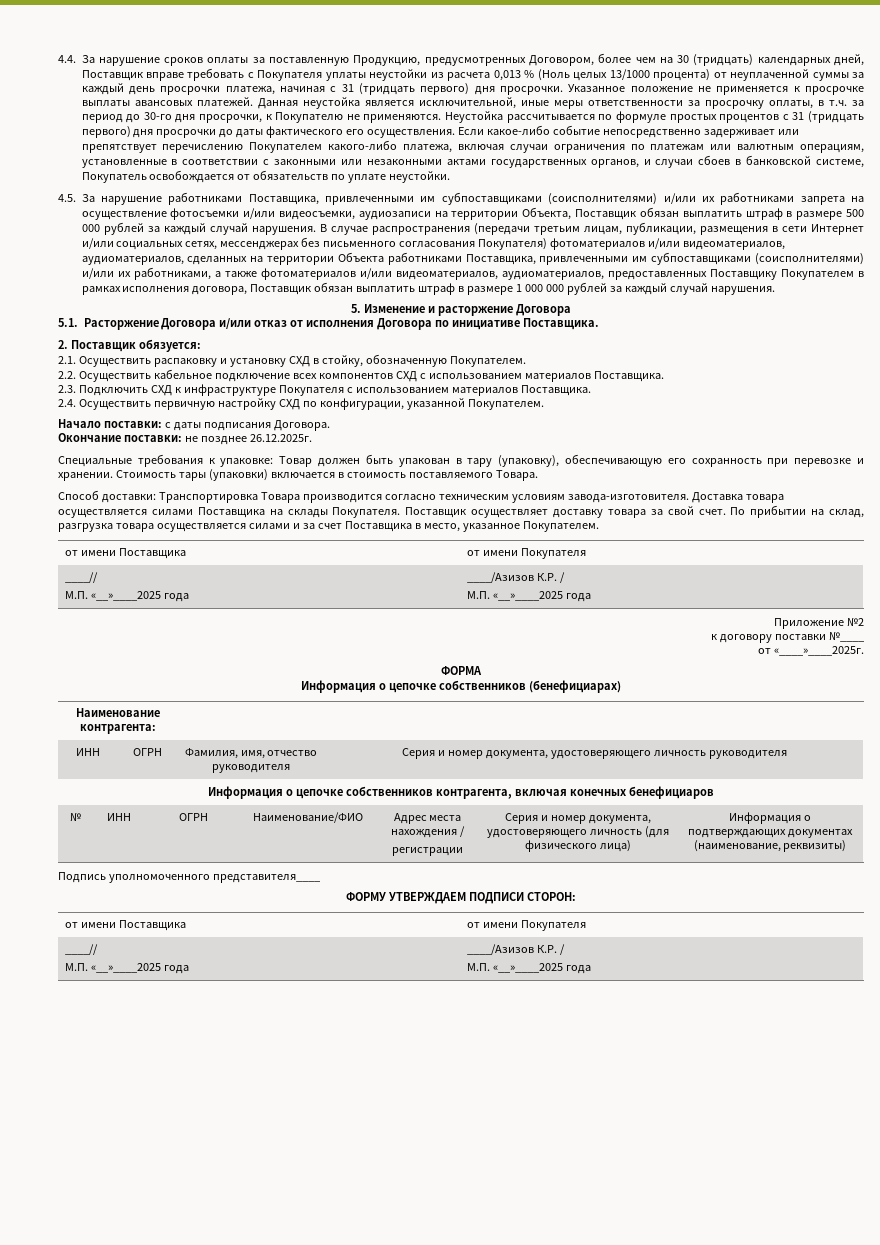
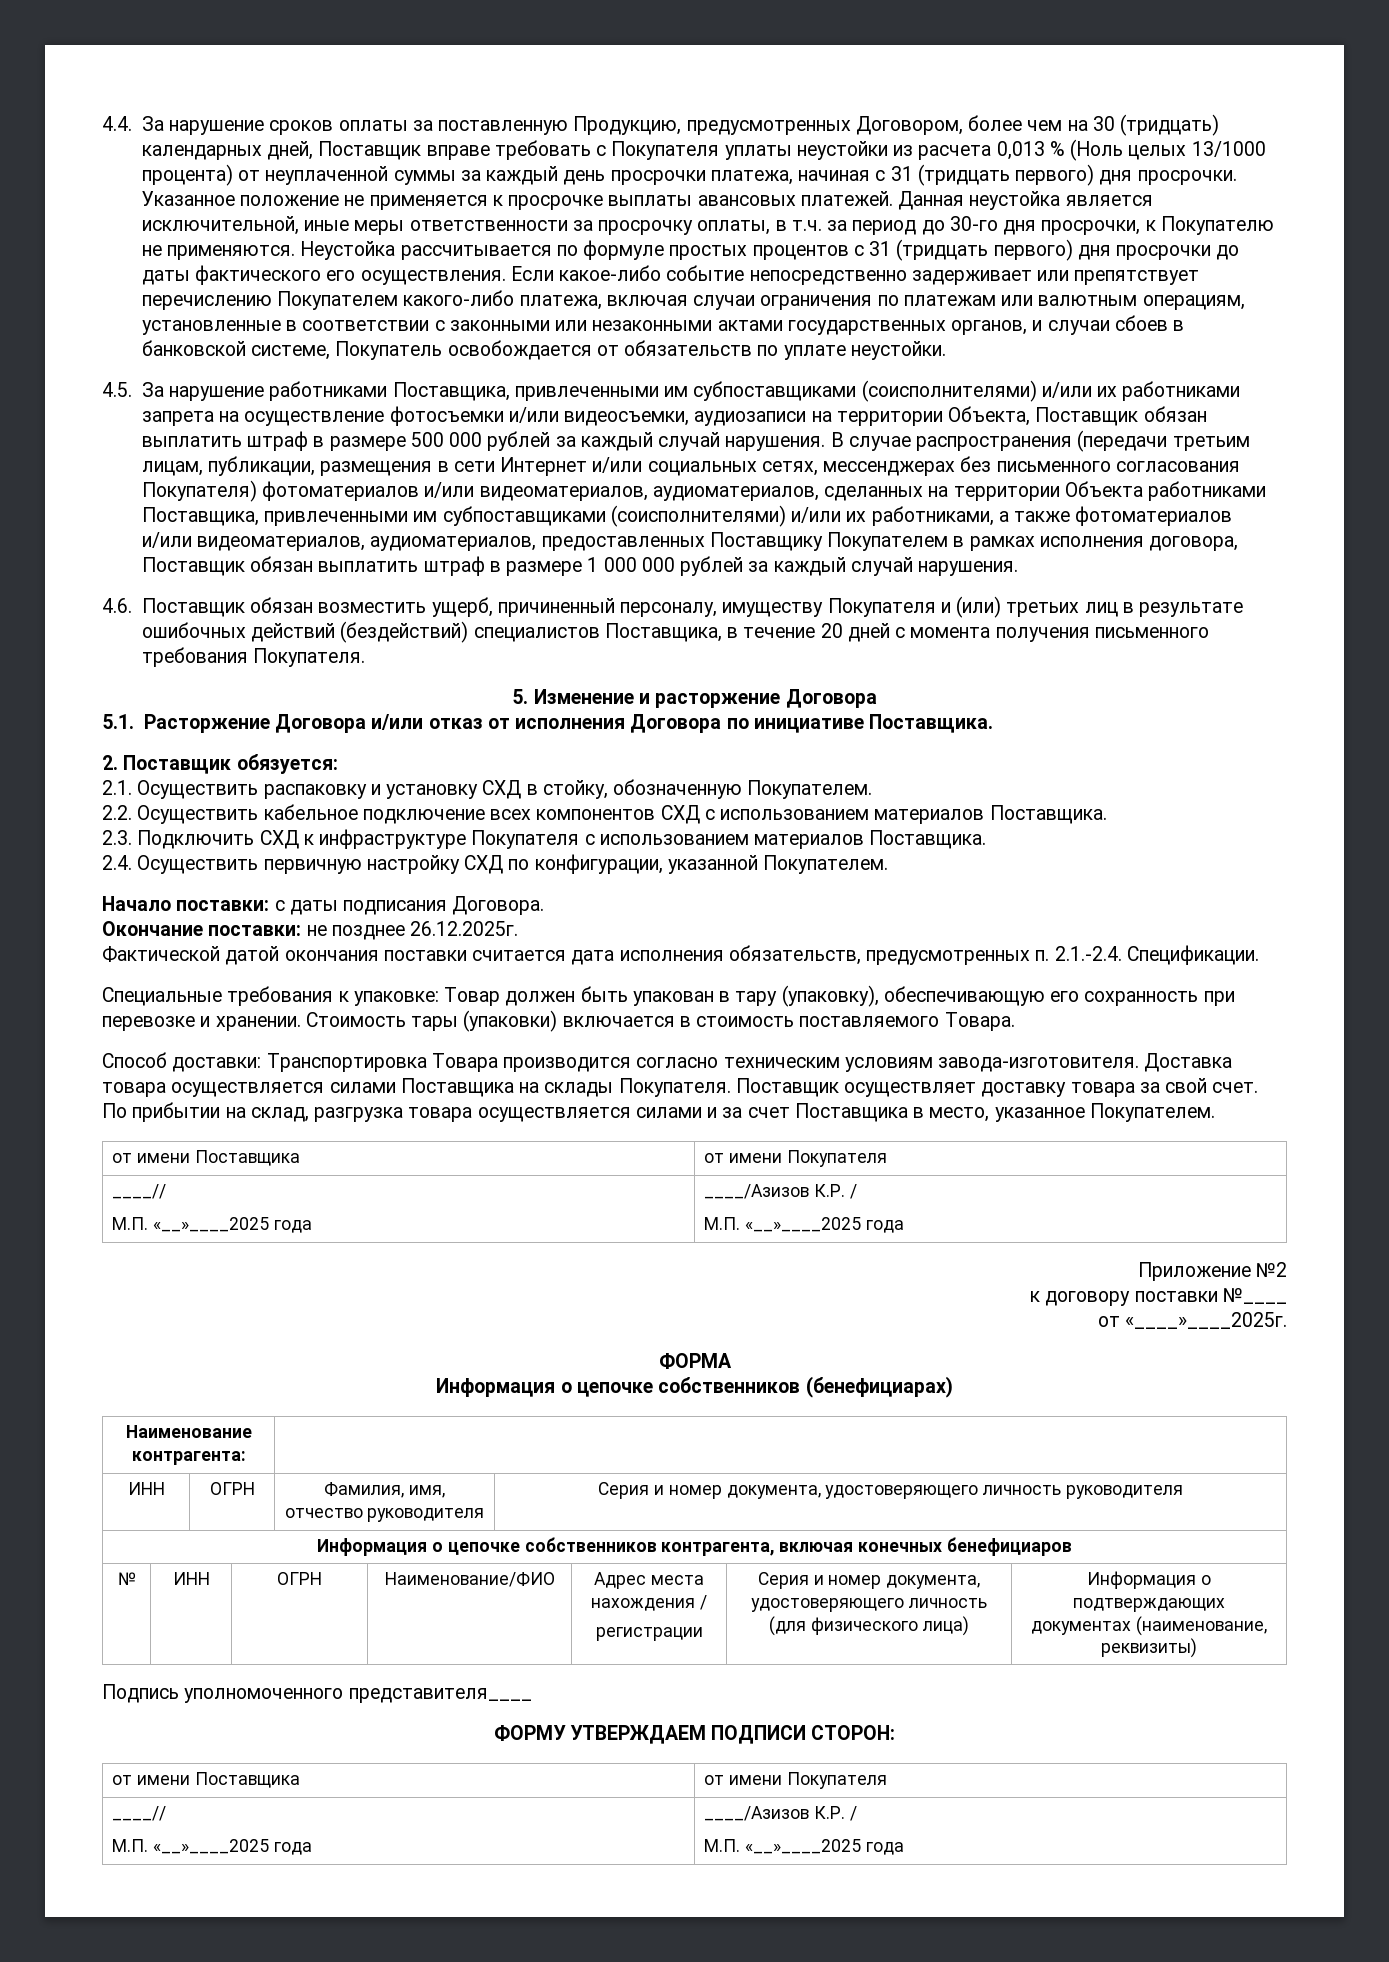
(776, 290) none -> [102,596,1244,618] [141,621,1209,643] [141,647,366,667] // 4.6. Поставщик обязан возместить ущерб, причиненный персоналу, имуществу Покупателя и (или) третьих лиц в результате ошибочных действий (бездействий) специалистов Поставщика, в течение 20 дней с момента получения письменного требования Покупателя.
(312, 438) none -> [102,945,1259,965] // Фактической датой окончания поставки считается дата исполнения обязательств, предусмотренных п. 2.1.-2.4. Спецификации.

